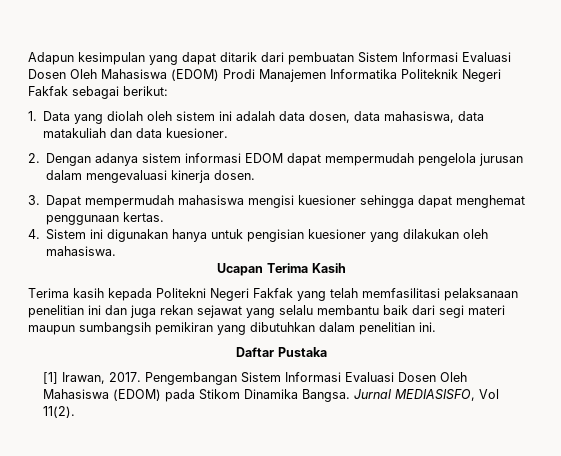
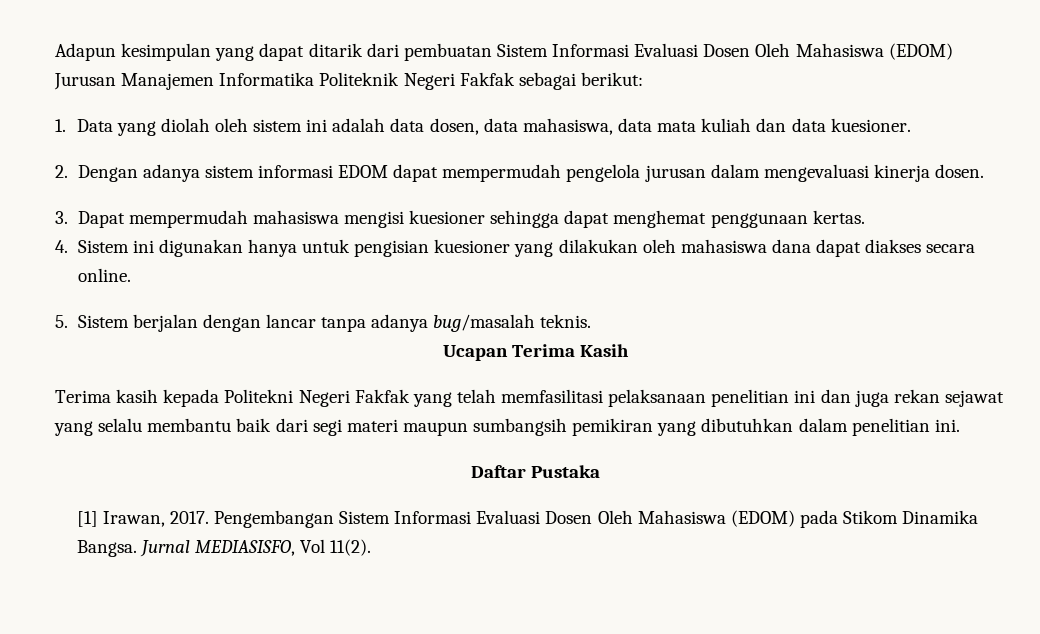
[223,69,255,79] Prodi -> [54,73,116,90] Jurusan
[43,128,107,138] matakuliah -> [657,118,752,132] mata kuliah
[46,246,117,256] mahasiswa. -> [680,239,976,257] [77,268,131,282] [55,314,592,332] mahasiswa dana dapat diakses secara online. // 5. Sistem berjalan dengan lancar tanpa adanya bug/masalah teknis.

